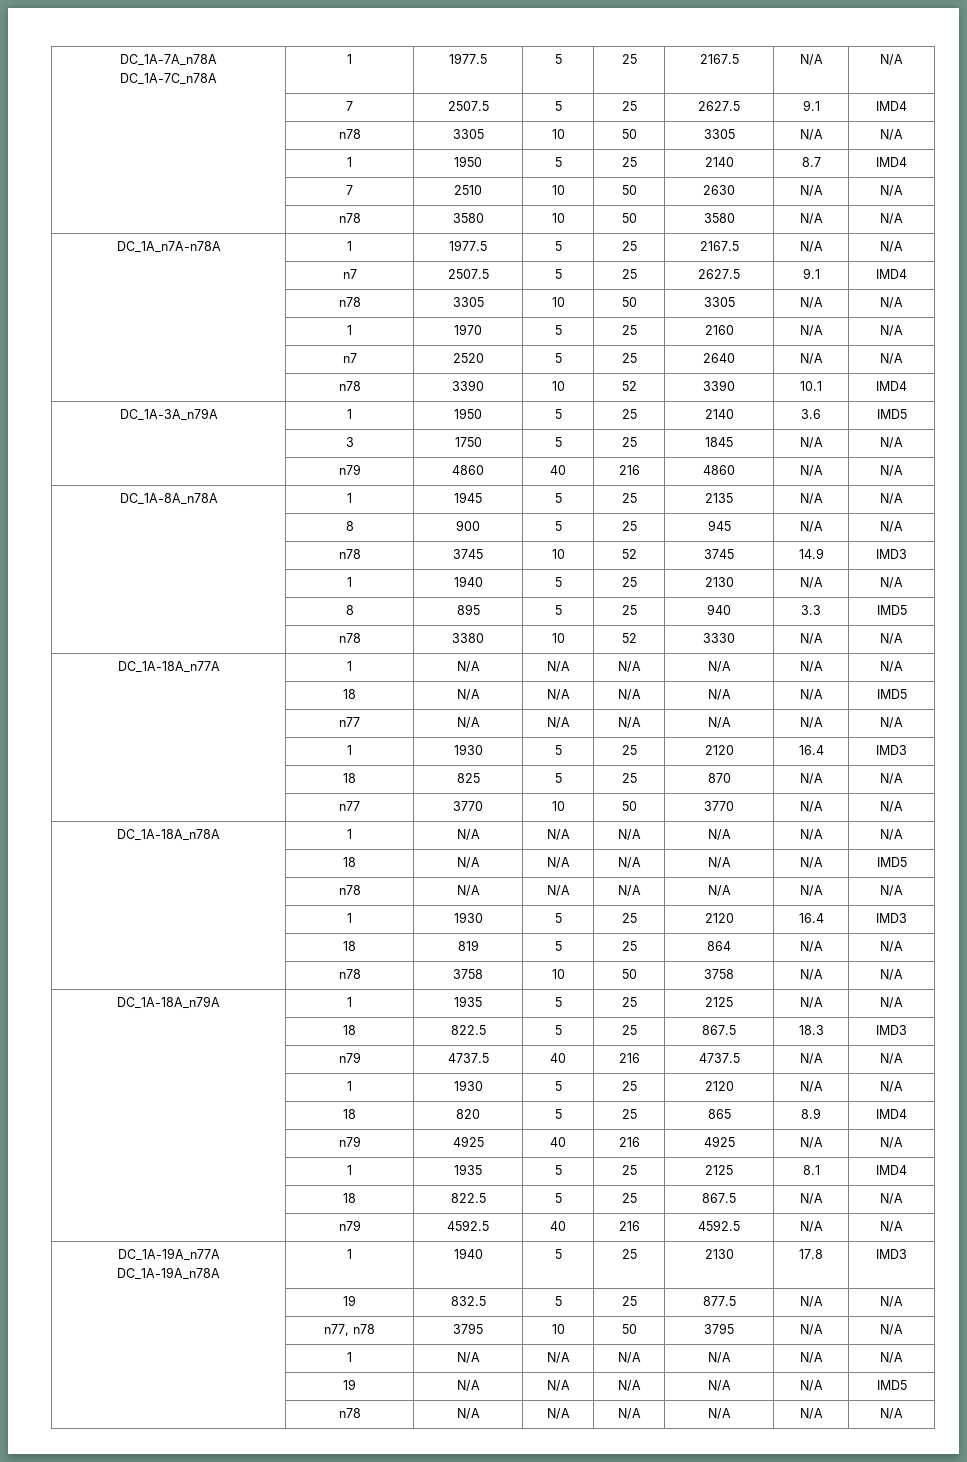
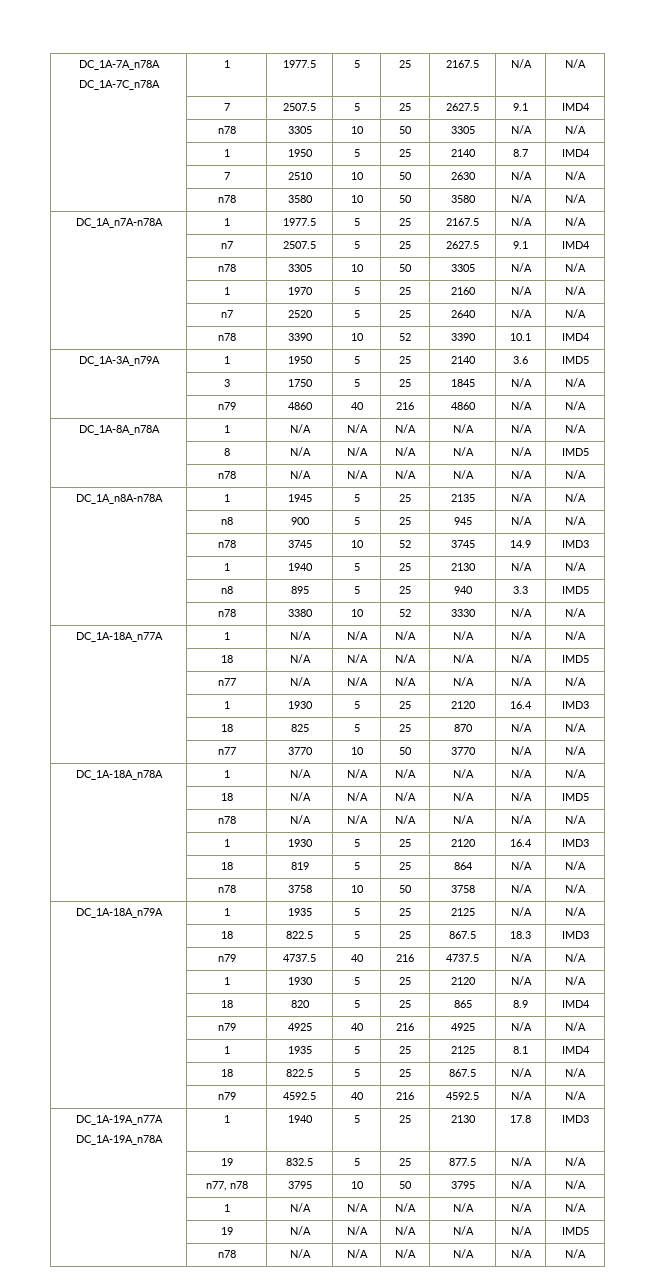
(352, 498) none -> [289,424,311,433] [346,424,368,433] [395,424,416,433] [452,424,474,433] [510,424,532,433] [565,424,586,433] [223,448,230,456] [289,447,311,456] [346,447,368,456] [395,447,416,456] [452,447,474,456] [510,447,532,456] [561,448,589,456] [217,471,236,479] [289,470,311,479] [346,470,368,479] [395,470,416,479] [452,470,474,479] [510,470,532,479] [565,470,586,479] [75,494,163,504] [223,494,230,502] | N/A | N/A | N/A | N/A | N/A | N/A // | 8 | N/A | N/A | N/A | N/A | N/A | IMD5 // | n78 | N/A | N/A | N/A | N/A | N/A | N/A // DC_1A_n8A-n78A | 1
[345,521,354,531] 8 -> [220,517,233,525] n8
[345,605,354,615] 8 -> [220,586,233,594] n8

